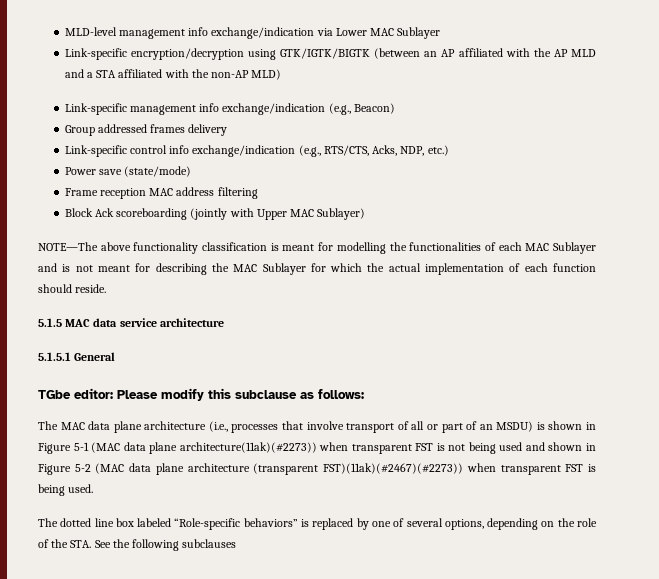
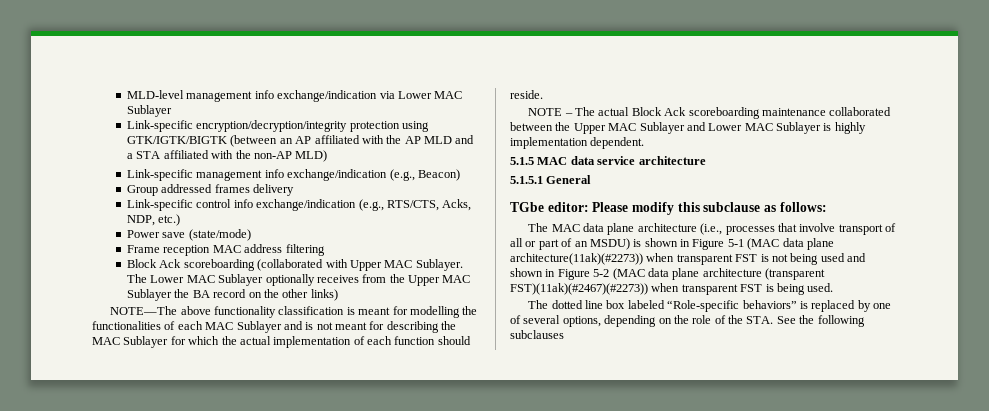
[130,48,244,60] encryption/decryption -> [196,120,400,132] encryption/decryption/integrity protection
[190,208,228,220] (jointly -> [257,259,324,271] (collaborated
[317,208,366,220] Sublayer) -> [415,259,463,271] [127,274,471,286] [127,289,338,301] Sublayer. The Lower MAC Sublayer optionally receives from the Upper MAC Sublayer the BA record on the other links)
(107, 288) none -> [528,107,892,119] [510,122,866,134] [510,137,645,149] // NOTE – The actual Block Ack scoreboarding maintenance collaborated between the Upper MAC Sublayer and Lower MAC Sublayer is highly implementation dependent.

